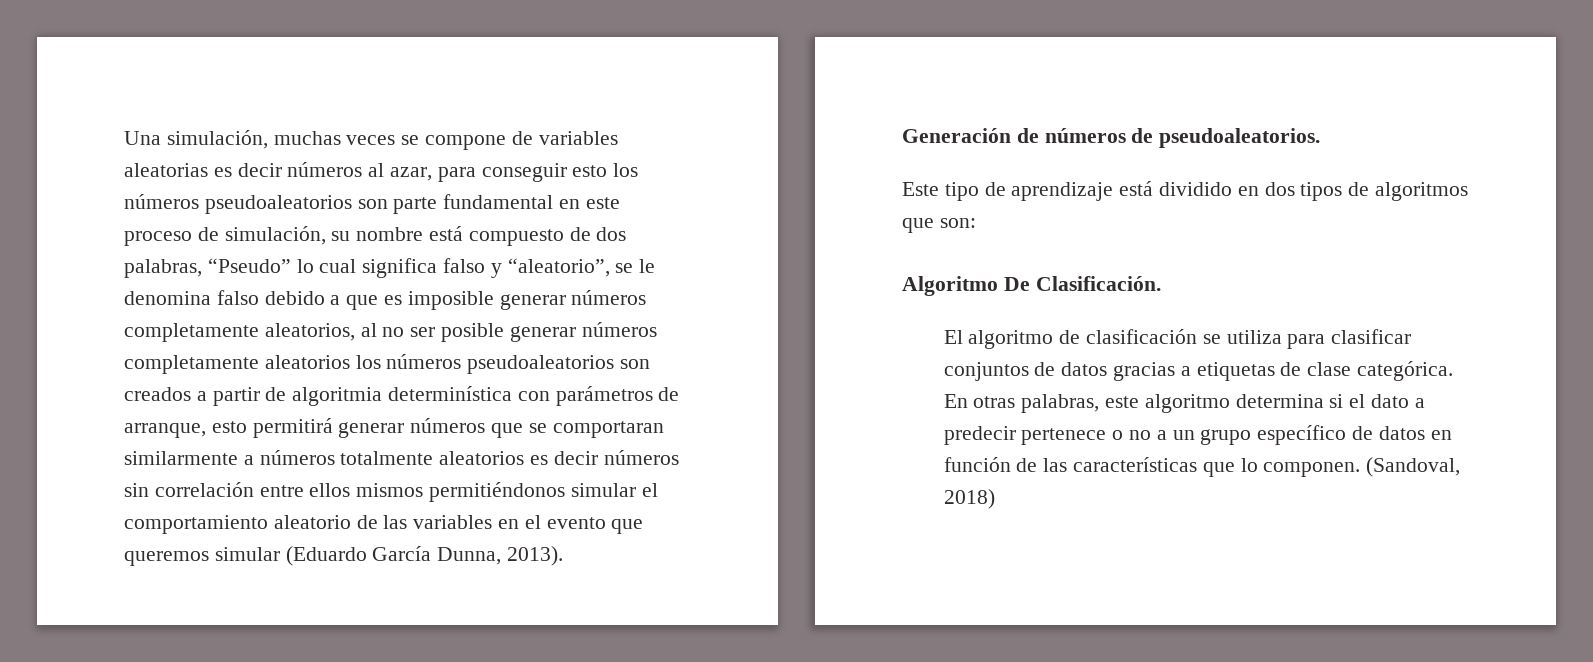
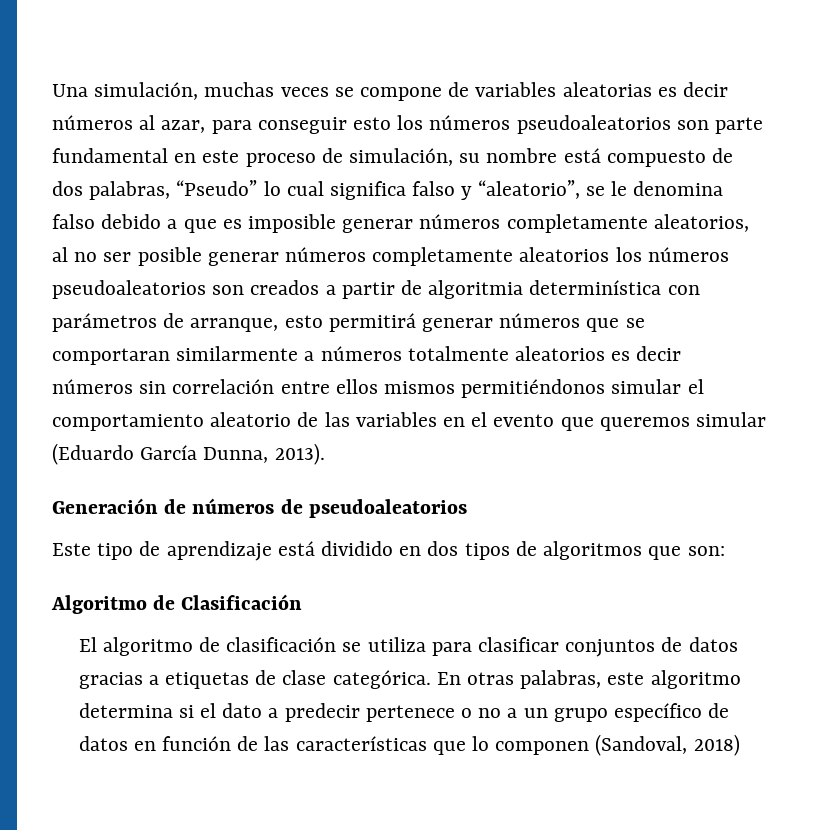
[1159,128,1321,148] pseudoaleatorios. -> [308,499,467,518] pseudoaleatorios
[1003,276,1161,291] De Clasificación. -> [153,594,303,610] de Clasificación
[1263,462,1361,477] componen. -> [495,741,590,755] componen

